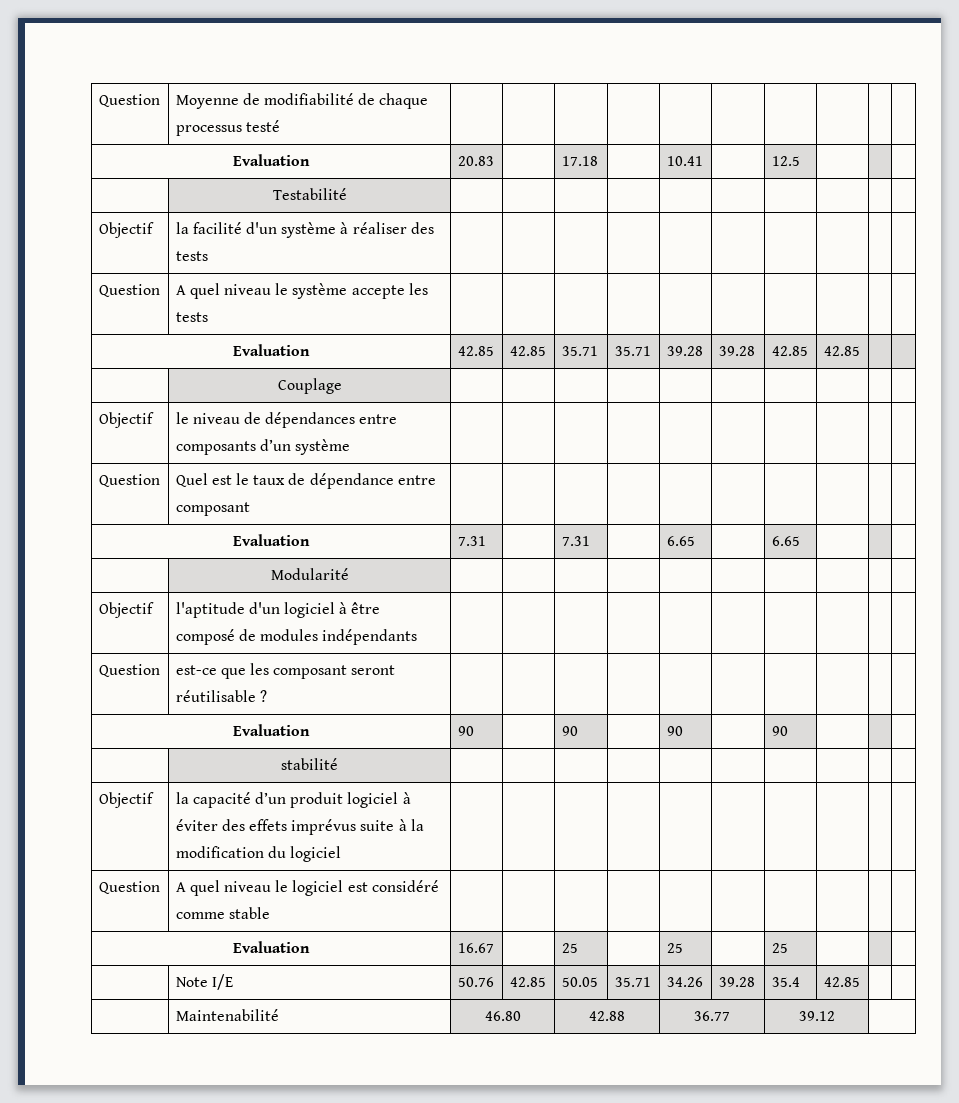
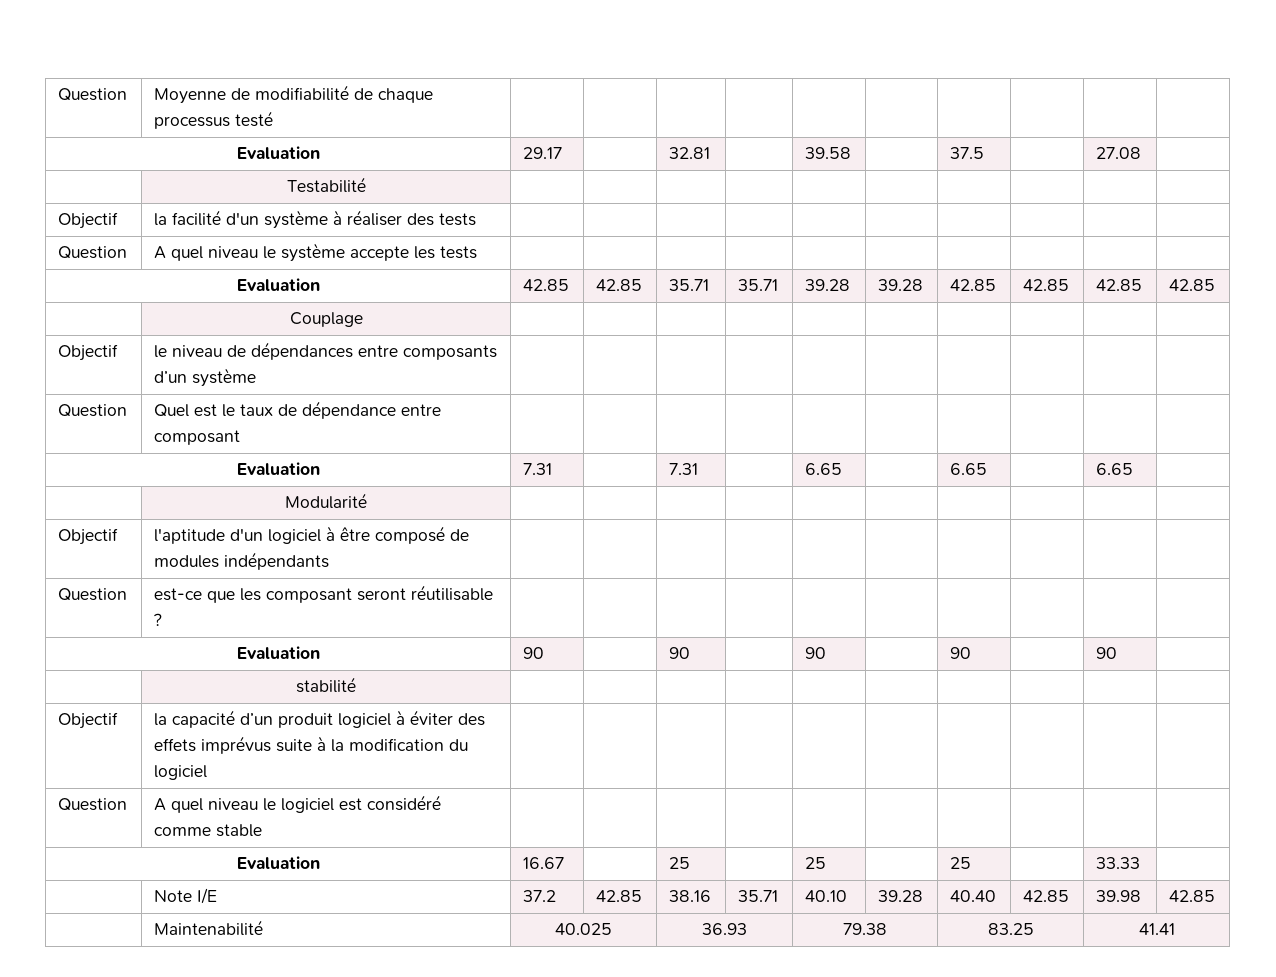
[457,156,494,166] [561,156,598,166] [666,156,703,166] [771,156,800,166] 20.83 | | 17.18 | | 10.41 | | 12.5 | | -> [523,147,563,159] [669,147,711,159] [805,147,852,159] [950,147,985,159] [1096,147,1142,159] 29.17 | | 32.81 | | 39.58 | | 37.5 | | 27.08
(860, 351) | -> [1096,279,1143,291] [1169,279,1216,291] 42.85 | 42.85
(800, 541) none -> [1096,463,1134,475] 6.65
(788, 731) none -> [1096,647,1118,659] 90
(788, 948) none -> [1096,857,1141,869] 33.33
[457,977,494,987] [509,977,546,987] [561,977,598,987] [614,977,651,987] [666,977,703,987] [718,977,755,987] [771,977,800,987] [823,977,860,987] 50.76 | 42.85 | 50.05 | 35.71 | 34.26 | 39.28 | 35.4 | 42.85 | | -> [523,890,557,902] [596,890,643,902] [669,890,712,902] [738,890,779,902] [805,890,848,902] [878,890,924,902] [950,890,997,902] [1023,890,1070,902] [1096,890,1142,902] [1169,890,1216,902] 37.2 | 42.85 | 38.16 | 35.71 | 40.10 | 39.28 | 40.40 | 42.85 | 39.98 | 42.85
[484,1011,521,1021] [589,1011,625,1021] [694,1011,730,1021] [798,1011,835,1021] 46.80 | 42.88 | 36.77 | 39.12 | -> [555,923,612,935] [702,923,747,935] [843,923,887,935] [987,923,1034,935] [1138,923,1175,935] 40.025 | 36.93 | 79.38 | 83.25 | 41.41

